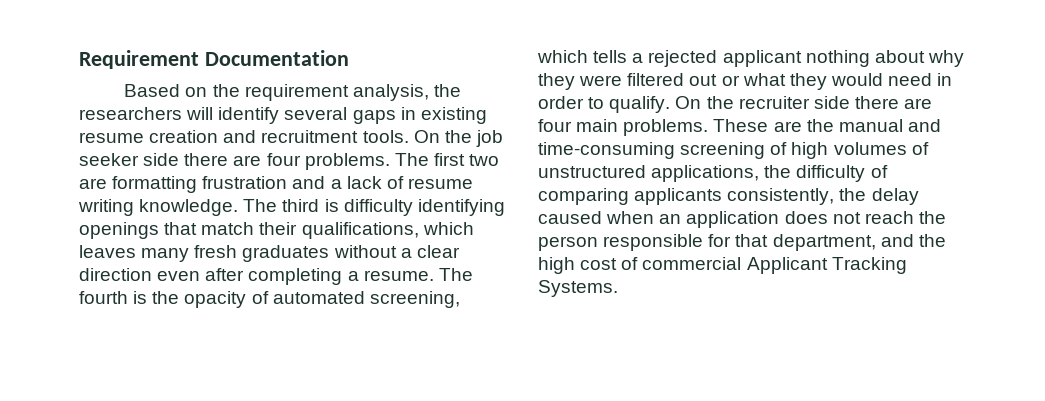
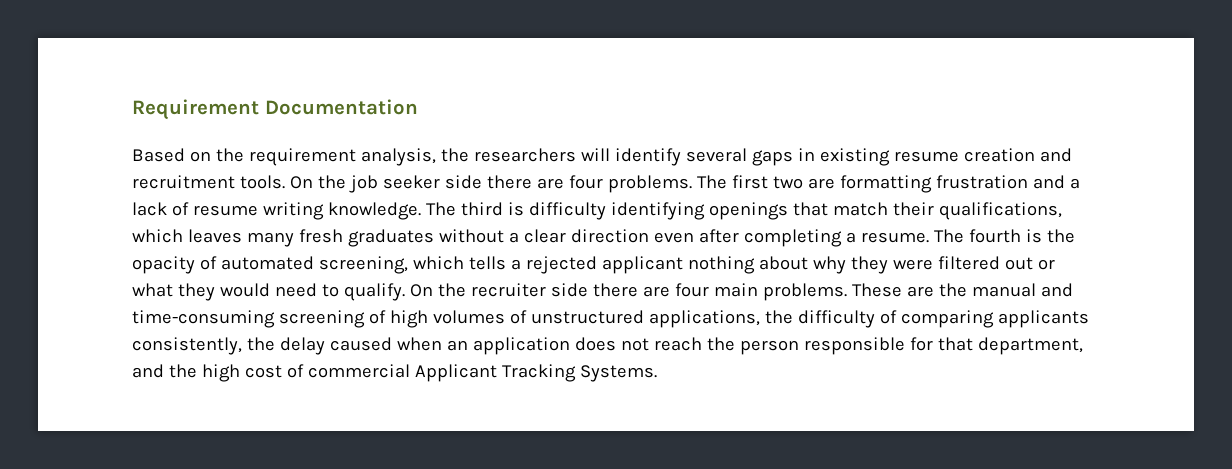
[937,73,953,86] [538,96,584,109] in order -> (317, 290) none

